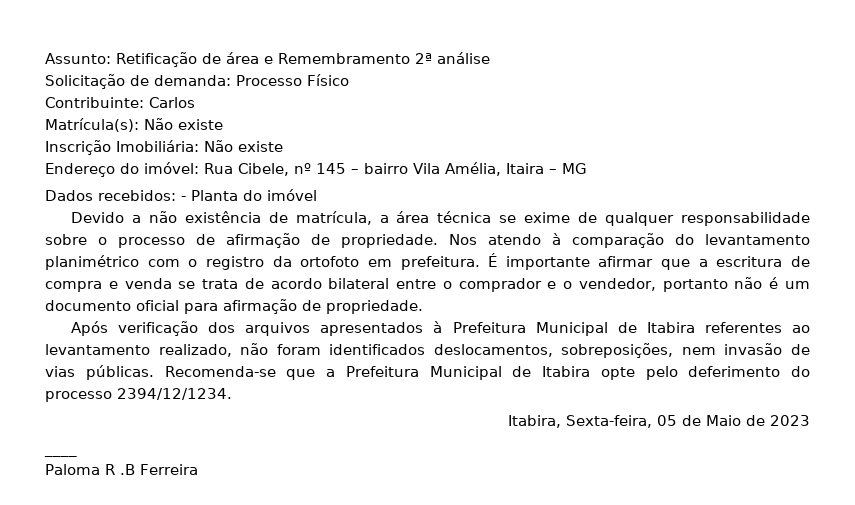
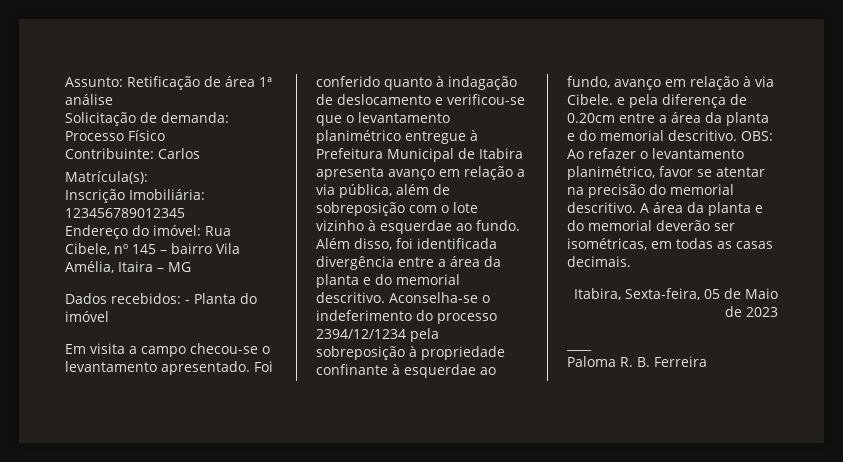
[264,53,432,64] e Remembramento 2ª -> [259,77,272,87] 1ª
[144,118,223,130] Não existe -> (148, 177) none
[204,140,283,152] Não existe -> [65,208,185,218] 123456789012345
[71,211,810,226] [45,233,810,248] [45,253,810,270] [45,277,810,292] [45,299,423,314] [71,321,424,336] Devido a não existência de matrícula, a área técnica se exime de qualquer responsabilidade sobre o processo de afirmação de propriedade. Nos atendo à comparação do levantamento planimétrico com o registro da ortofoto em prefeitura. É importante afirmar que a escritura de compra e venda se trata de acordo bilateral entre o comprador e o vendedor, portanto não é um documento oficial para afirmação de propriedade. // Após verificação dos arquivos apresentados -> [65,343,270,357] [65,361,273,375] [316,76,517,90] [316,94,525,105] [316,112,450,126] [316,130,466,144] Em visita a campo checou-se o levantamento apresentado. Foi conferido quanto à indagação de deslocamento e verificou-se que o levantamento planimétrico entregue
[704,322,810,333] [45,343,810,358] [45,365,810,380] [45,388,232,402] referentes ao levantamento realizado, não foram identificados deslocamentos, sobreposições, nem invasão de vias públicas. Recomenda-se que a Prefeitura Municipal de Itabira opte pelo deferimento do processo 2394/12/1234. -> [316,166,525,180] [316,184,450,198] [316,202,478,216] [316,220,520,234] [316,238,497,250] [316,256,501,270] [316,274,460,288] [316,292,490,303] [316,310,497,324] [316,328,439,342] [316,346,505,360] [316,364,496,378] [567,76,774,90] [567,94,747,108] [567,112,769,126] [567,130,773,141] [567,148,744,159] [567,166,765,180] [567,184,734,198] [567,202,763,216] [567,220,735,231] [567,238,773,250] [567,256,631,267] apresenta avanço em relação a via pública, além de sobreposição com o lote vizinho à esquerdae ao fundo. Além disso, foi identificada divergência entre a área da planta e do memorial descritivo. Aconselha-se o indeferimento do processo 2394/12/1234 pela sobreposição à propriedade confinante à esquerdae ao fundo, avanço em relação à via Cibele. e pela diferença de 0.20cm entre a área da planta e do memorial descritivo. OBS: Ao refazer o levantamento planimétrico, favor se atentar na precisão do memorial descritivo. A área da planta e do memorial deverão ser isométricas, em todas as casas decimais.
[105,464,135,475] R .B -> [620,357,650,367] R. B.

